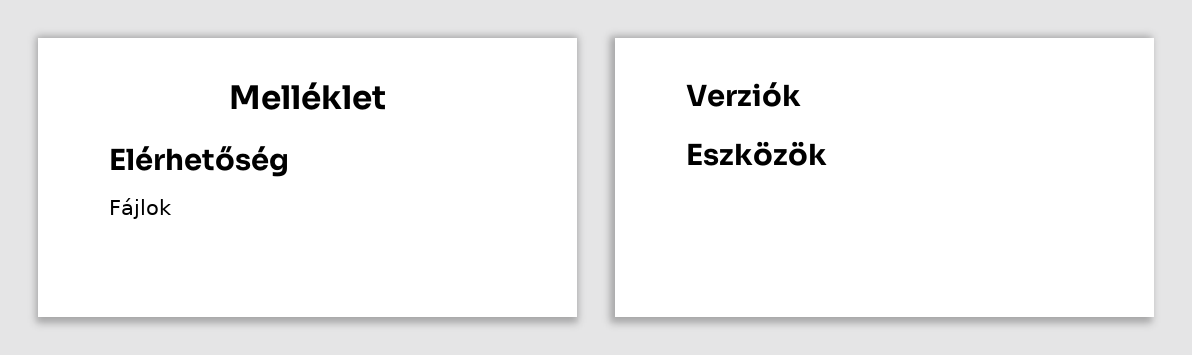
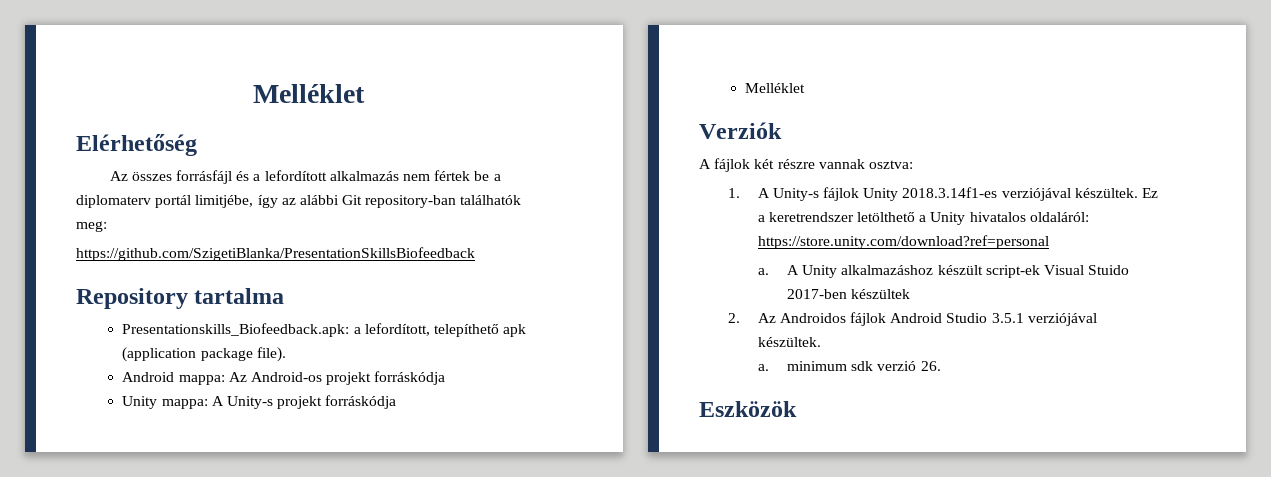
[109,198,172,219] [686,82,801,107] Fájlok // Verziók -> [109,170,501,184] [76,195,522,208] [76,221,107,232] [76,247,475,261] [76,288,285,309] [122,323,527,337] [122,347,286,362] [122,371,446,385] [122,395,397,409] [745,83,806,93] [699,122,782,139] [699,158,913,172] [728,187,1158,201] [757,212,1089,225] [757,235,1049,249] [757,265,1130,278] [787,289,911,299] [728,312,1097,326] [757,337,821,347] [757,361,941,371] Az összes forrásfájl és a lefordított alkalmazás nem fértek be a diplomaterv portál limitjébe, így az alábbi Git repository-ban találhatók meg: // https://github.com/SzigetiBlanka/PresentationSkillsBiofeedback // Repository tartalma // Presentationskills_Biofeedback.apk: a lefordított, telepíthető apk (application package file). // Android mappa: Az Android-os projekt forráskódja // Unity mappa: A Unity-s projekt forráskódja // Melléklet // Verziók // A fájlok két részre vannak osztva: // 1. A Unity-s fájlok Unity 2018.3.14f1-es verziójával készültek. Ez a keretrendszer letölthető a Unity hivatalos oldaláról: https://store.unity.com/download?ref=personal // a. A Unity alkalmazáshoz készült script-ek Visual Stuido 2017-ben készültek // 2. Az Androidos fájlok Android Studio 3.5.1 verziójával készültek. // a. minimum sdk verzió 26.

